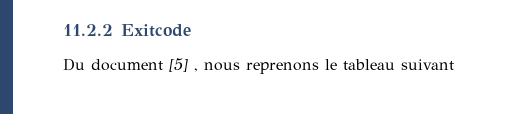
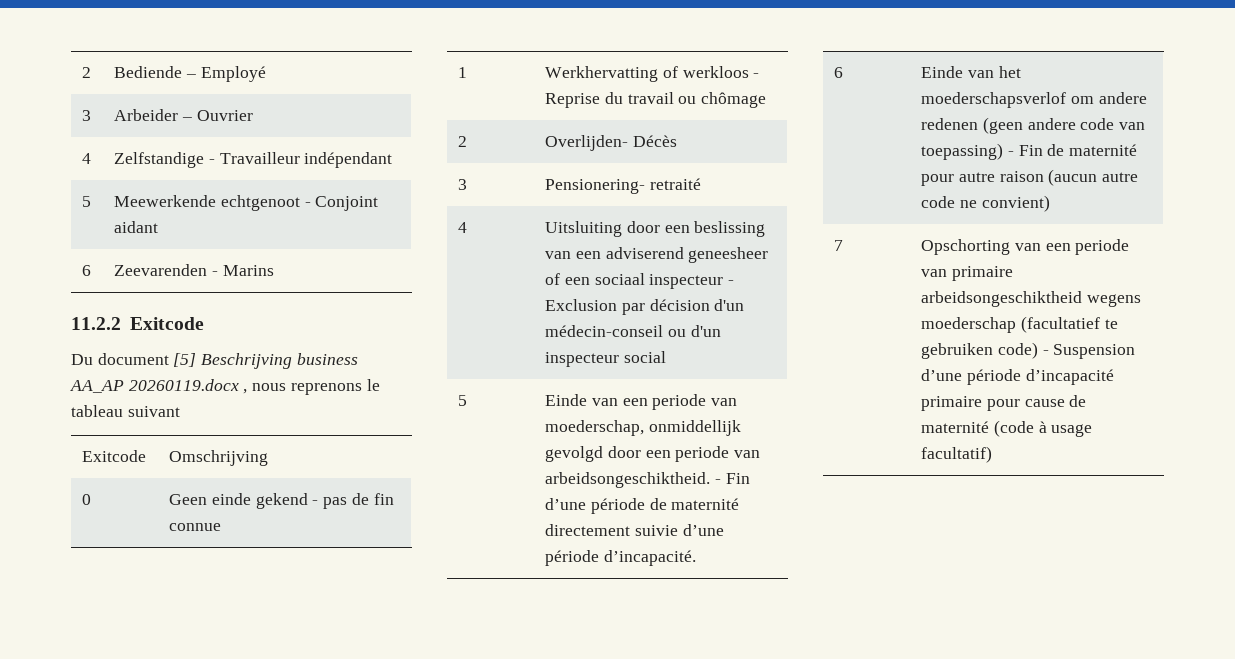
(63, 30) none -> [82,67,92,78] [114,66,266,82] [82,110,92,121] [114,109,253,121] [82,153,92,164] [114,152,393,168] [82,196,92,207] [114,195,379,211] [114,221,159,233] [82,265,92,276] [114,264,274,276] 2 | Bediende – Employé // 3 | Arbeider – Ouvrier // 4 | Zelfstandige - Travailleur indépendant // 5 | Meewerkende echtgenoot - Conjoint aidant // 6 | Zeevarenden - Marins //
(188, 65) none -> [201,353,358,369] [70,379,239,393] Beschrijving business AA_AP 20260119.docx
(454, 64) none -> [82,450,147,462] [169,450,269,466] [82,494,92,505] [169,493,394,509] [169,523,222,531] [458,67,468,78] [545,66,760,82] [545,92,767,108] [458,136,468,147] [545,135,677,151] [458,179,468,190] [545,178,701,194] [458,222,468,233] [545,221,766,237] [545,247,769,263] [545,273,735,289] [545,299,745,315] [545,325,721,337] [545,351,666,367] [458,395,468,406] [545,394,738,410] [545,420,741,436] [545,446,761,462] [545,472,750,488] [545,498,740,514] [545,524,724,536] [545,550,696,566] [834,67,844,78] [921,66,1021,78] [921,92,1147,108] [921,117,1146,134] [921,143,1138,160] [921,169,1139,186] [921,195,1050,212] [834,240,844,251] [921,239,1130,255] [921,266,1013,281] [921,291,1141,307] [921,316,1118,333] [921,342,1136,359] [921,369,1114,385] [921,395,1087,411] [921,420,1093,437] [921,446,993,463] // Exitcode | Omschrijving // 0 | Geen einde gekend - pas de fin connue // 1 | Werkhervatting of werkloos - Reprise du travail ou chômage // 2 | Overlijden- Décès // 3 | Pensionering- retraité // 4 | Uitsluiting door een beslissing van een adviserend geneesheer of een sociaal inspecteur - Exclusion par décision d'un médecin-conseil ou d'un inspecteur social // 5 | Einde van een periode van moederschap, onmiddellijk gevolgd door een periode van arbeidsongeschiktheid. - Fin d’une période de maternité directement suivie d’une période d’incapacité. // 6 | Einde van het moederschapsverlof om andere redenen (geen andere code van toepassing) - Fin de maternité pour autre raison (aucun autre code ne convient) // 7 | Opschorting van een periode van primaire arbeidsongeschiktheid wegens moederschap (facultatief te gebruiken code) - Suspension d’une période d’incapacité primaire pour cause de maternité (code à usage facultatif)

